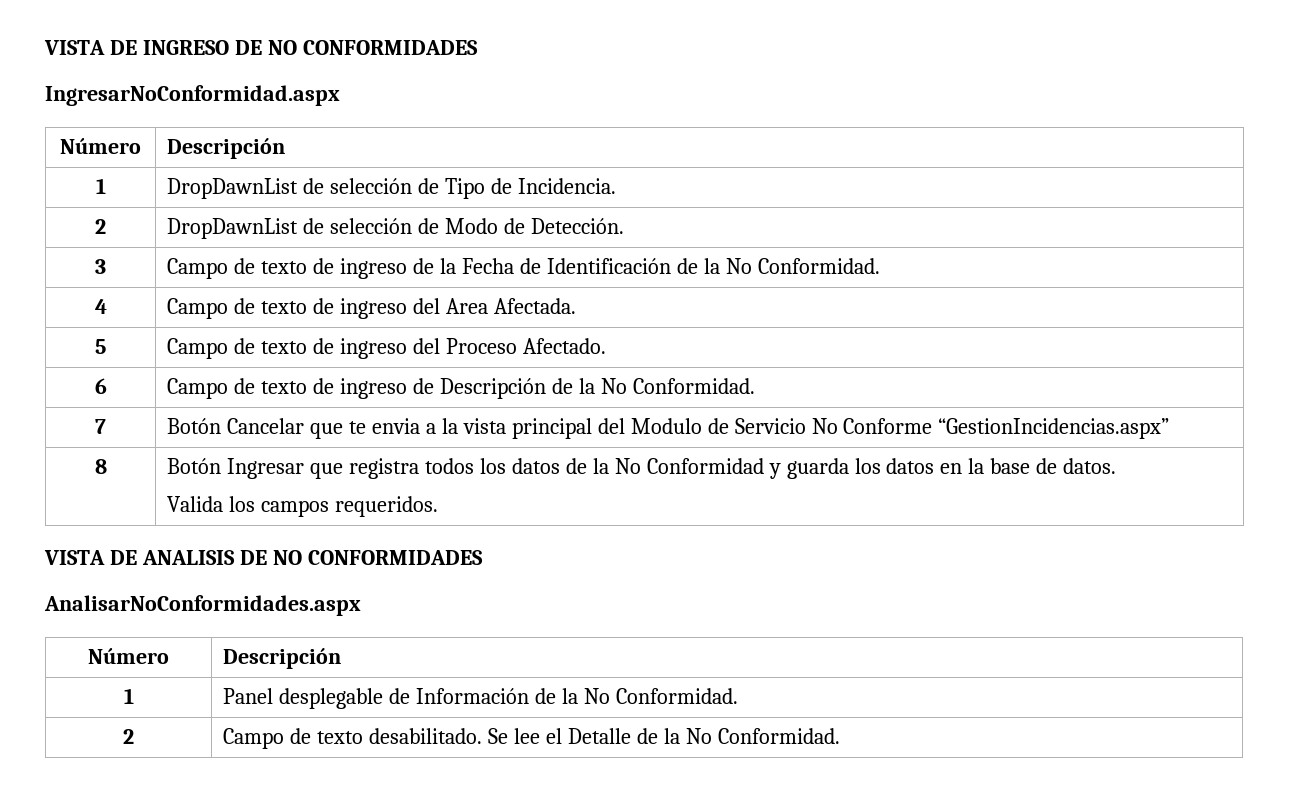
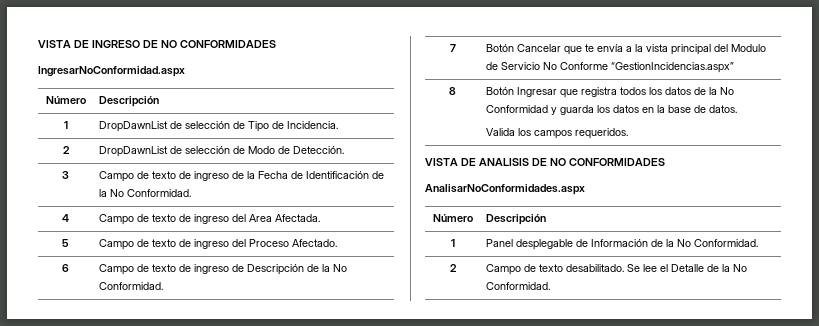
[372,418,421,434] envia -> [596,44,623,52] envía

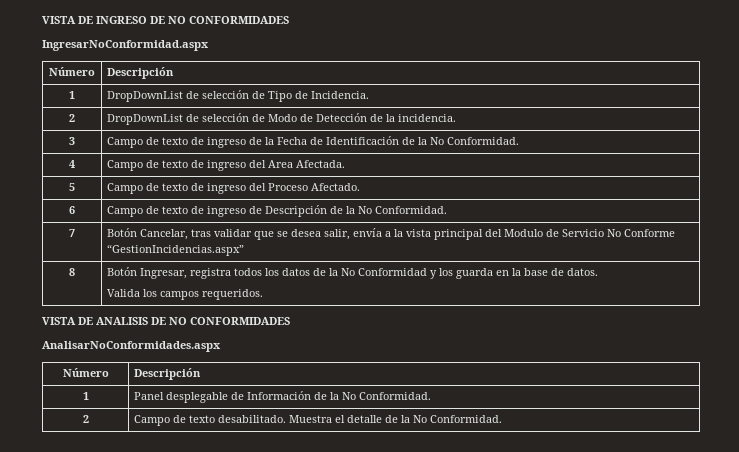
[98,121,168,132] DropDawnList -> [107,91,184,102] DropDownList
[98,146,168,157] DropDawnList -> [107,114,184,125] DropDownList
[292,146,344,154] Detección. -> [316,113,457,122] Detección de la incidencia.
[516,44,594,55] Cancelar que te -> [140,229,351,240] Cancelar, tras validar que se desea salir,
[516,87,578,98] Ingresar que -> [140,268,188,279] Ingresar,
[559,105,639,115] guarda los datos -> [439,268,494,279] los guarda
[626,264,704,272] Se lee el Detalle -> [289,415,383,423] Muestra el detalle

